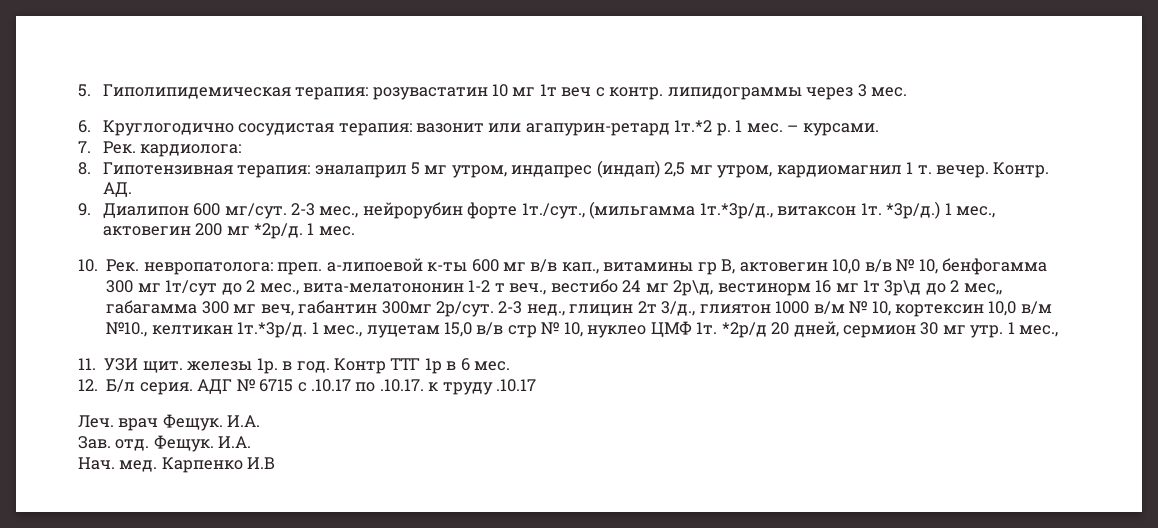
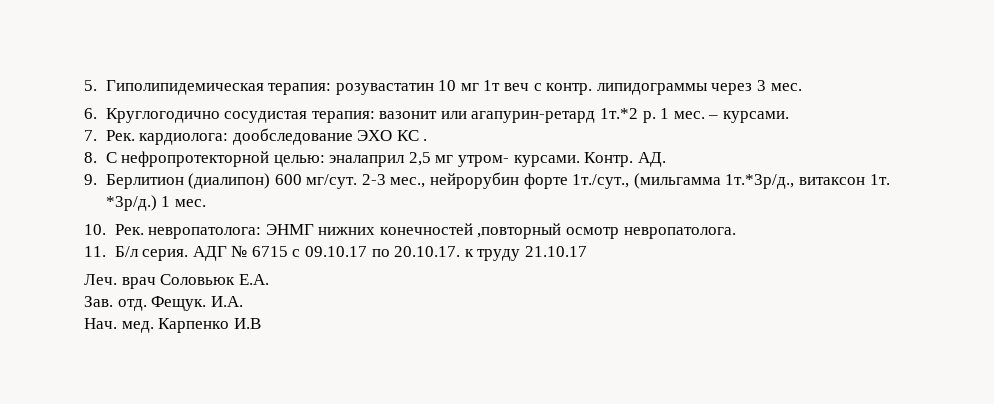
[78,160,989,178] // 8. Гипотензивная терапия: эналаприл 5 мг утром, индапрес (индап) 2,5 мг утром, кардиомагнил 1 т. вечер. -> [232,128,428,145] [84,151,580,167] дообследование ЭХО КС . // 8. С нефропротекторной целью: эналаприл 2,5 мг утром- курсами.
[102,203,189,218] Диалипон -> [105,173,271,189] Берлитион (диалипон)
[955,206,995,218] [102,223,355,239] [78,258,1047,275] [106,279,1002,296] [106,300,1052,317] [106,321,1059,338] [78,358,511,374] [78,379,98,391] мес., актовегин 200 мг *2р/д. 1 мес. // 10. Рек. невропатолога: преп. а-липоевой к-ты 600 мг в/в кап., витамины гр В, актовегин 10,0 в/в № 10, бенфогамма 300 мг 1т/сут до 2 мес., вита-мелатононин 1-2 т веч., вестибо 24 мг 2р\д, вестинорм 16 мг 1т 3р\д до 2 мес,, габагамма 300 мг веч, габантин 300мг 2р/сут. 2-3 нед., глицин 2т 3/д., глиятон 1000 в/м № 10, кортексин 10,0 в/м №10., келтикан 1т.*3р/д. 1 мес., луцетам 15,0 в/в стр № 10, нуклео ЦМФ 1т. *2р/д 20 дней, сермион 30 мг утр. 1 мес., // 11. УЗИ щит. железы 1р. в год. Контр ТТГ 1р в 6 мес. // 12. -> [174,199,206,207] [84,223,736,239] [84,246,106,257] мес. // 10. Рек. невропатолога: ЭНМГ нижних конечностей ,повторный осмотр невропатолога. // 11.
[310,379,424,392] .10.17 по .10.17. -> [305,246,461,257] 09.10.17 по 20.10.17.
[496,379,537,392] .10.17 -> [524,246,587,257] 21.10.17
[162,414,261,431] Фещук. И.А. -> [160,274,269,285] Соловьюк Е.А.

